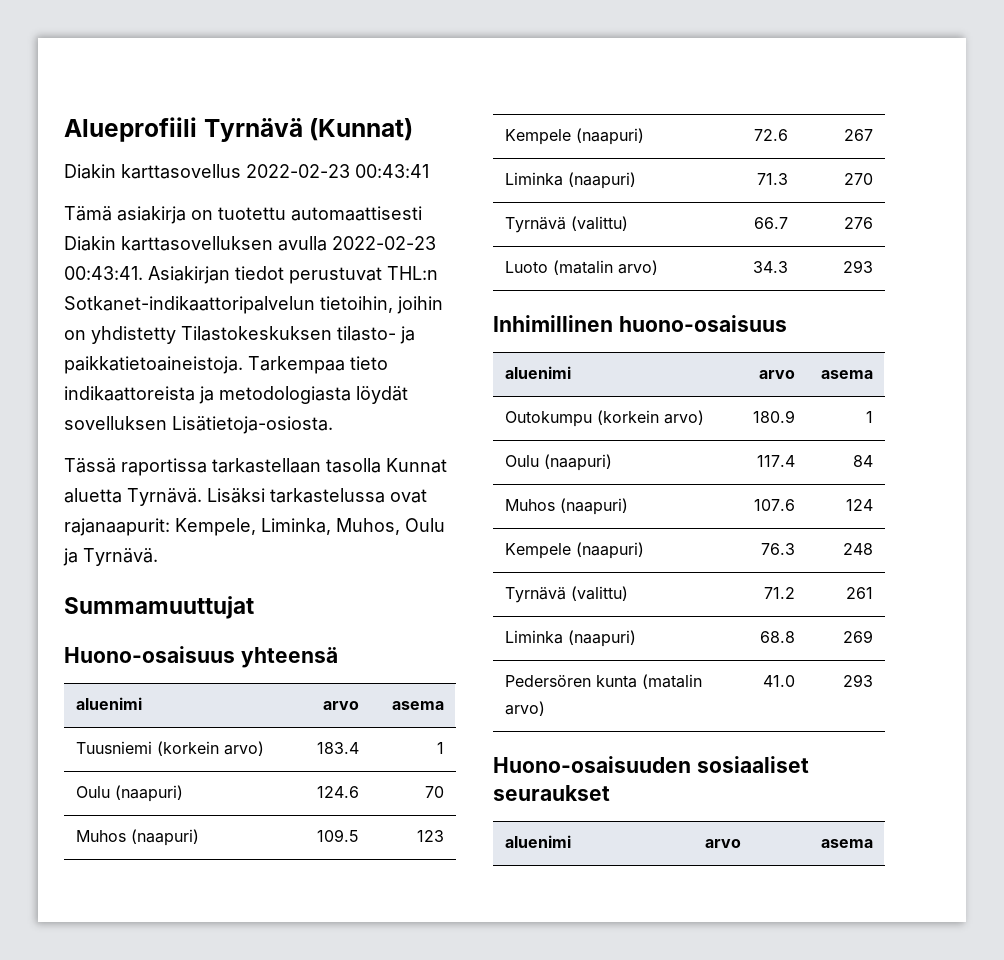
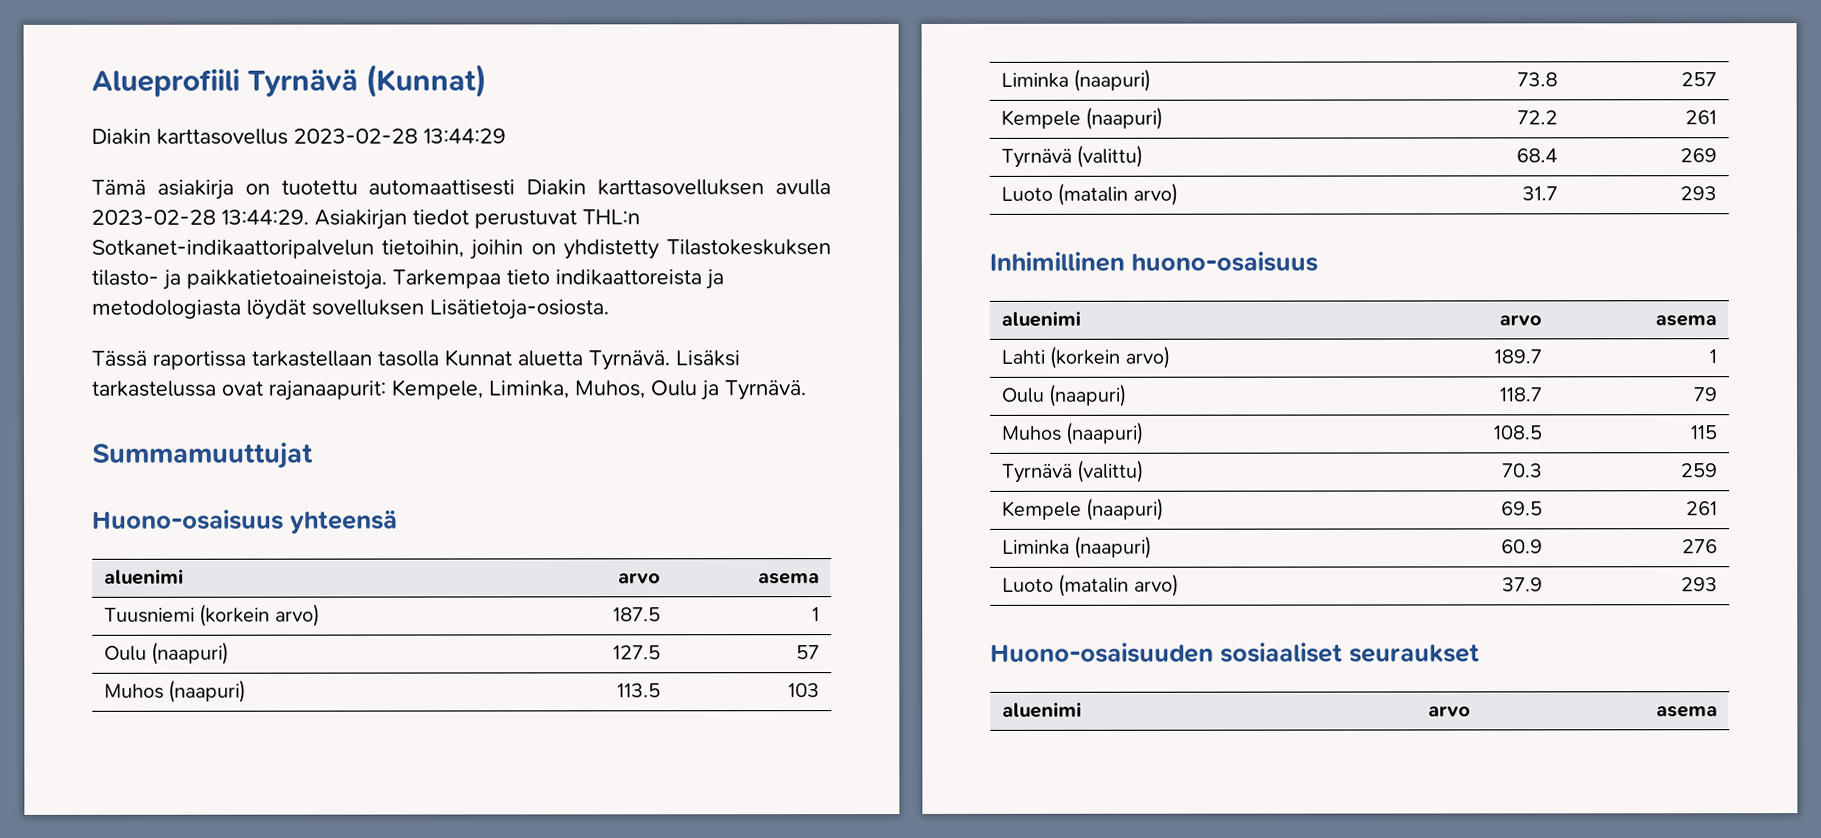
[246,164,429,178] 2022-02-23 00:43:41 -> [293,128,506,144] 2023-02-28 13:44:29
[332,236,436,250] [64,266,143,280] 2022-02-23 00:43:41. -> [91,209,309,225] 2023-02-28 13:44:29.
[316,742,359,754] [436,742,444,754] [76,785,184,802] [316,786,359,798] [424,786,444,798] [76,829,200,846] [316,829,359,842] [416,830,444,842] [505,128,645,145] [753,129,788,141] [843,129,873,141] [505,172,637,189] [756,173,788,185] [843,173,873,185] [505,216,629,233] [753,217,788,229] [843,217,873,229] [505,260,659,275] [752,261,788,273] 183.4 | 1 // Oulu (naapuri) | 124.6 | 70 // Muhos (naapuri) | 109.5 | 123 // Kempele (naapuri) | 72.6 | 267 // Liminka (naapuri) | 71.3 | 270 // Tyrnävä (valittu) | 66.7 | 276 // Luoto (matalin arvo) | 34.3 -> [613,607,662,622] [812,607,821,622] [103,641,230,665] [613,645,662,660] [796,645,821,660] [103,679,247,703] [617,683,662,698] [788,683,821,698] [1000,68,1152,92] [1517,72,1559,87] [1681,72,1718,87] [1000,106,1164,130] [1517,110,1559,125] [1685,110,1718,125] [1000,144,1144,168] [1516,148,1559,163] [1680,148,1718,163] [1000,182,1178,206] [1522,186,1559,201] 187.5 | 1 // Oulu (naapuri) | 127.5 | 57 // Muhos (naapuri) | 113.5 | 103 // Liminka (naapuri) | 73.8 | 257 // Kempele (naapuri) | 72.2 | 261 // Tyrnävä (valittu) | 68.4 | 269 // Luoto (matalin arvo) | 31.7
[505,410,705,427] [752,410,795,423] [865,411,873,423] [505,454,613,471] [756,455,795,467] [852,455,873,467] [505,498,629,515] [753,499,795,511] [845,499,873,511] [505,542,645,559] [760,543,795,555] [842,543,873,555] [505,586,629,603] [763,587,795,599] Outokumpu (korkein arvo) | 180.9 | 1 // Oulu (naapuri) | 117.4 | 84 // Muhos (naapuri) | 107.6 | 124 // Kempele (naapuri) | 76.3 | 248 // Tyrnävä (valittu) | 71.2 -> [1000,345,1170,369] [1494,349,1543,364] [1709,349,1718,364] [1000,383,1127,407] [1499,387,1543,402] [1693,387,1718,402] [1001,421,1145,445] [1494,425,1544,440] [1691,425,1719,440] [1001,459,1145,483] [1502,463,1544,478] [1681,463,1719,478] [1001,497,1165,521] [1501,501,1544,516] Lahti (korkein arvo) | 189.7 | 1 // Oulu (naapuri) | 118.7 | 79 // Muhos (naapuri) | 108.5 | 115 // Tyrnävä (valittu) | 70.3 | 259 // Kempele (naapuri) | 69.5
[759,631,795,643] [842,630,873,643] [505,674,703,689] [505,701,546,716] [762,675,795,687] 68.8 | 269 // Pedersören kunta (matalin arvo) | 41.0 -> [1501,539,1544,554] [1682,539,1719,554] [1001,573,1179,597] [1502,577,1544,592] 60.9 | 276 // Luoto (matalin arvo) | 37.9

